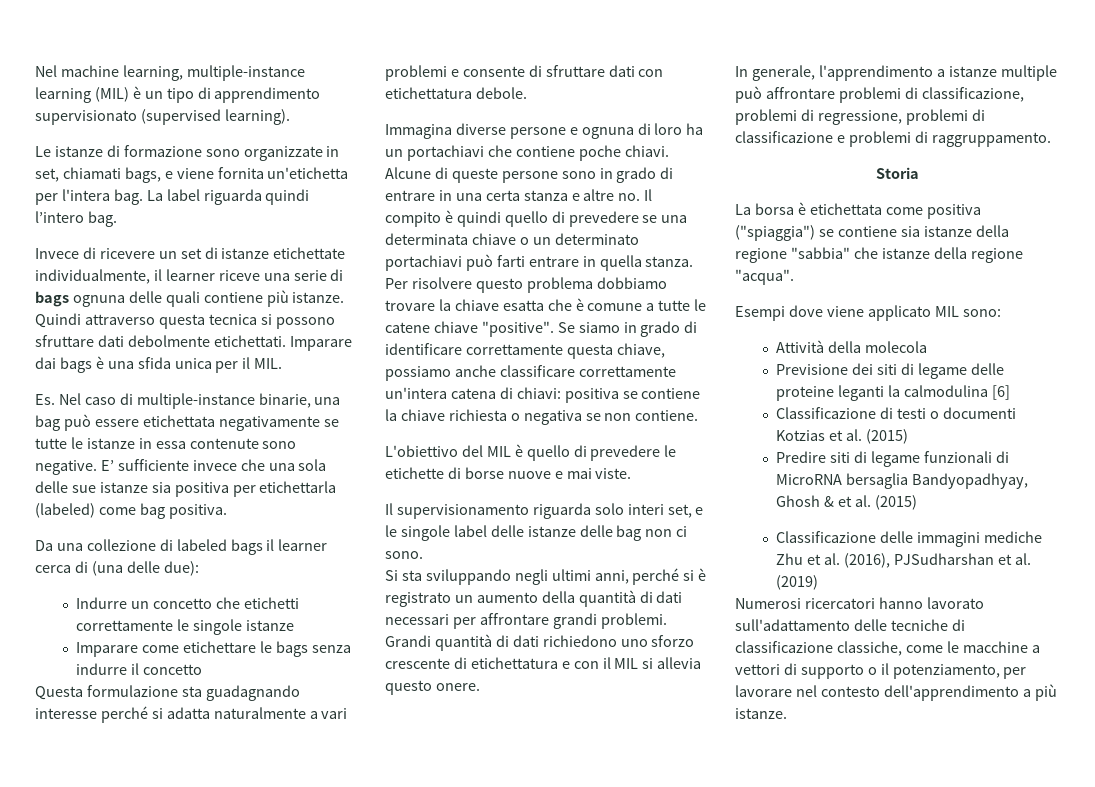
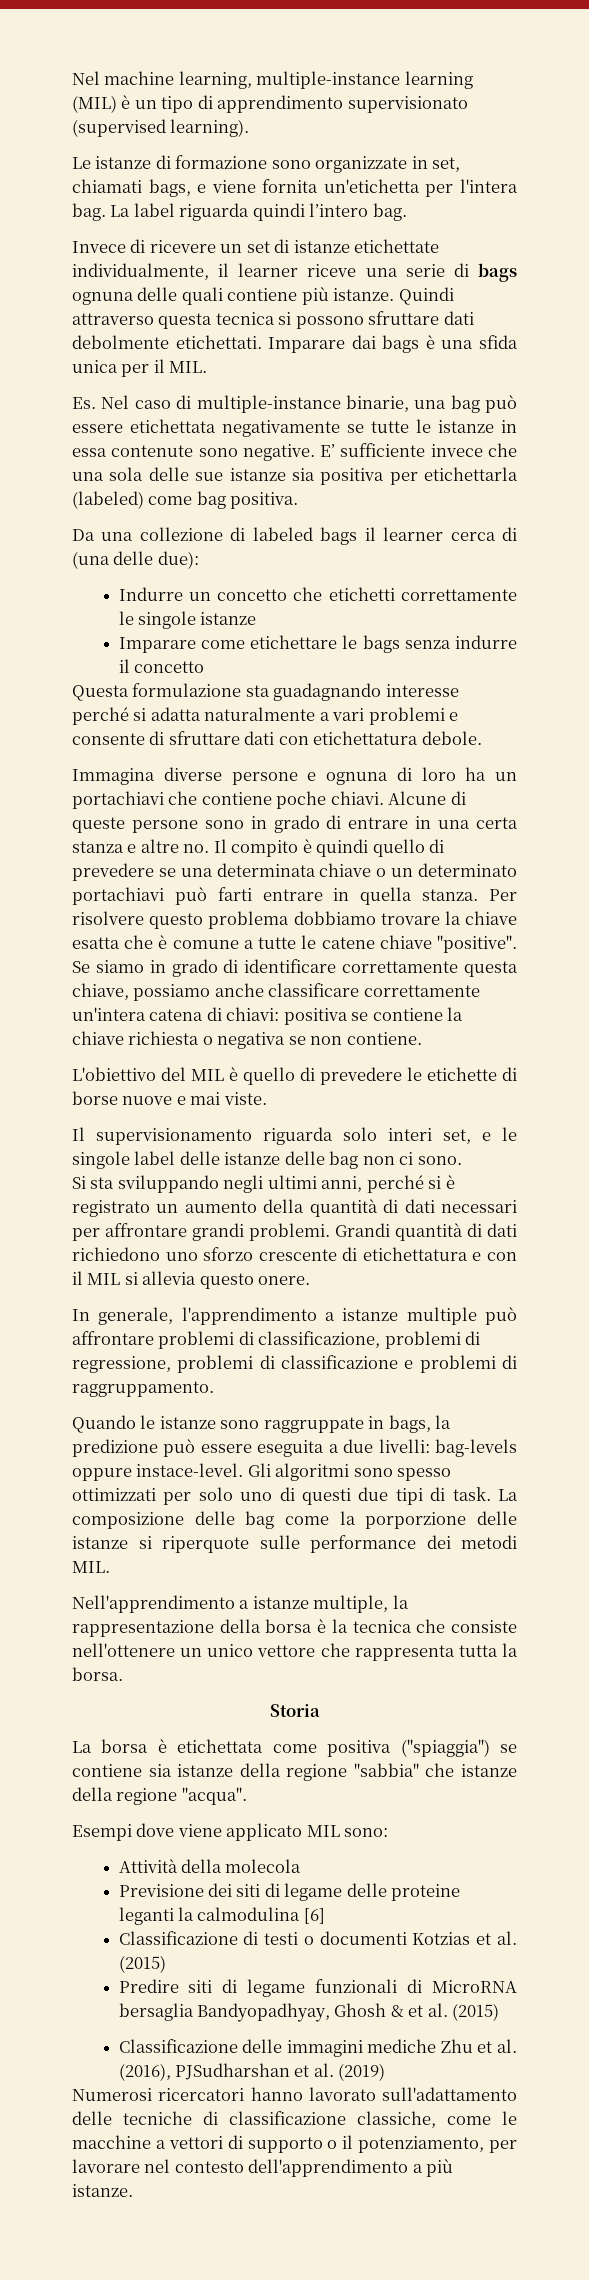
(1051, 139) none -> [72,1415,452,1433] [72,1439,517,1457] [72,1463,452,1481] [72,1487,518,1505] [72,1511,517,1529] [72,1535,517,1553] [72,1561,110,1573] [72,1595,409,1613] [72,1619,517,1637] [72,1643,518,1661] [72,1667,123,1681] // Quando le istanze sono raggruppate in bags, la predizione può essere eseguita a due livelli: bag-levels oppure instace-level. Gli algoritmi sono spesso ottimizzati per solo uno di questi due tipi di task. La composizione delle bag come la porporzione delle istanze si riperquote sulle performance dei metodi MIL. // Nell'apprendimento a istanze multiple, la rappresentazione della borsa è la tecnica che consiste nell'ottenere un unico vettore che rappresenta tutta la borsa.

